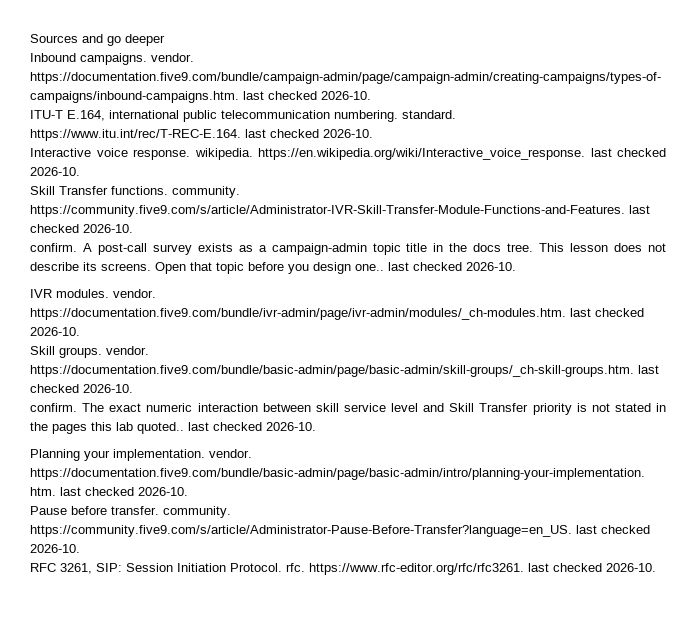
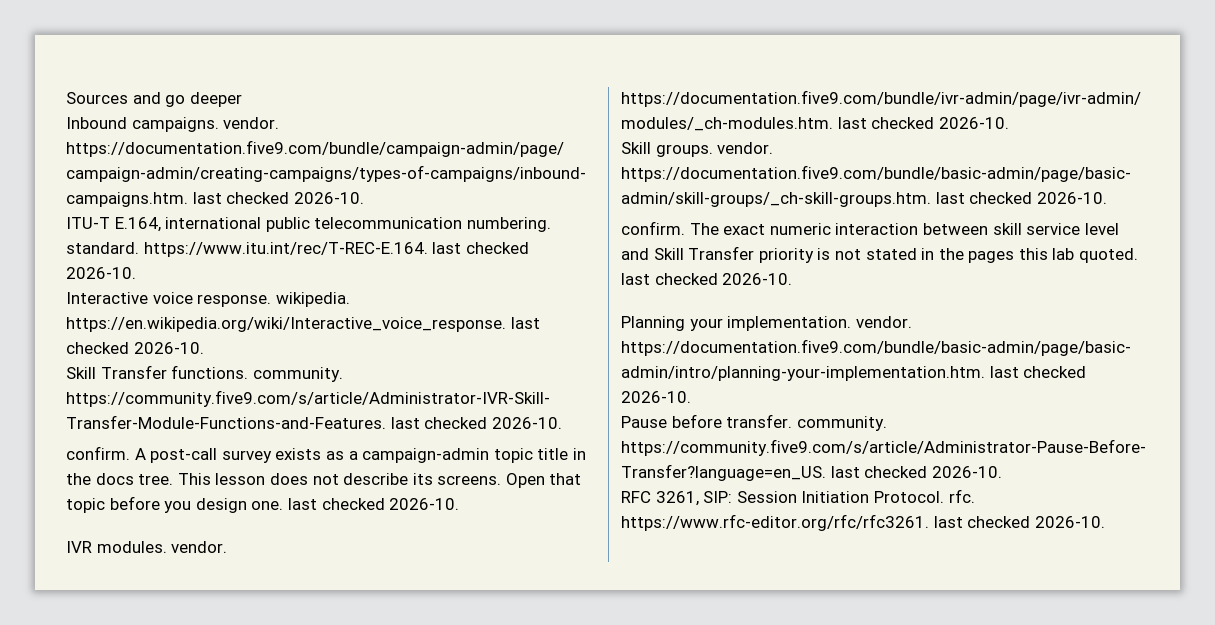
[355,264,384,271] one.. -> [251,501,284,510] one.
[137,422,184,434] quoted.. -> [1079,248,1139,263] quoted.

